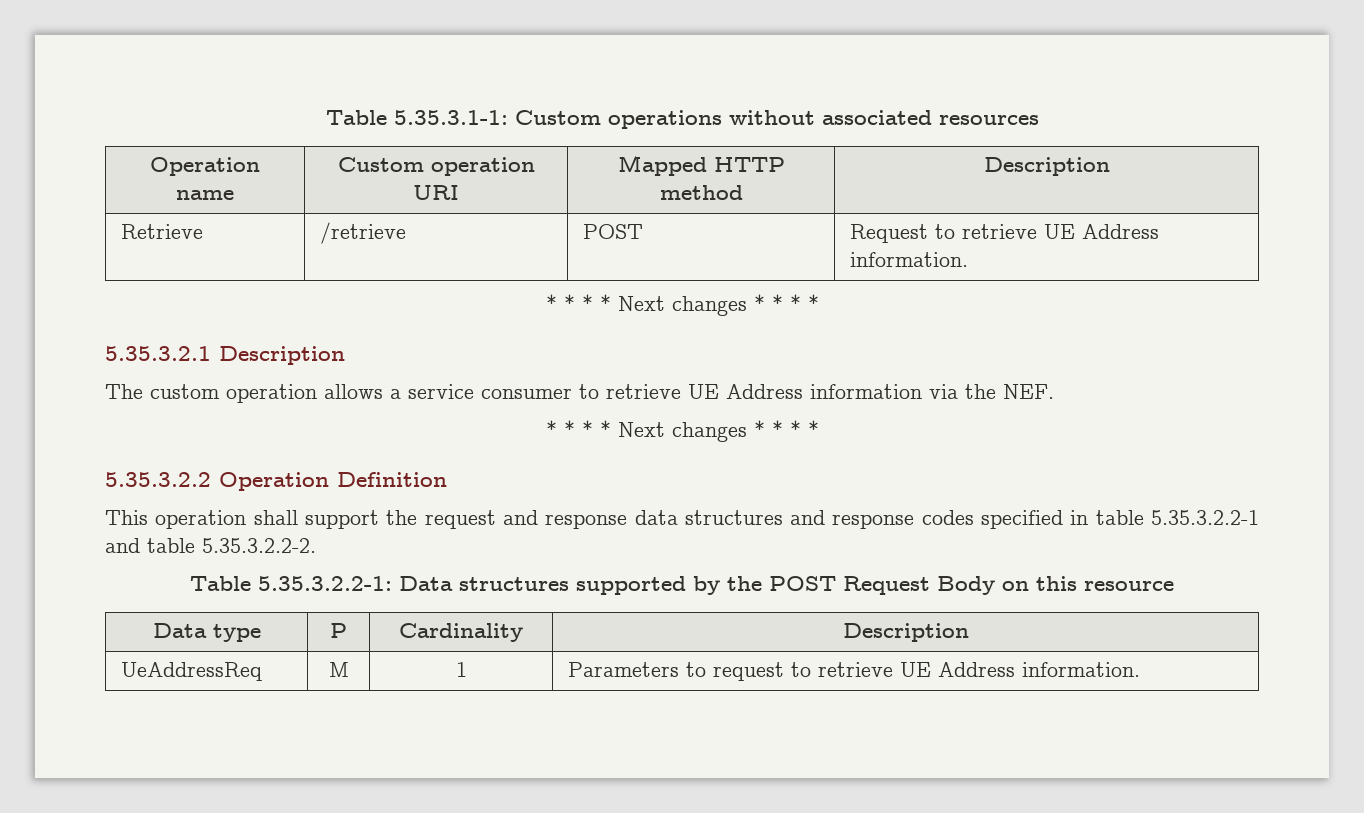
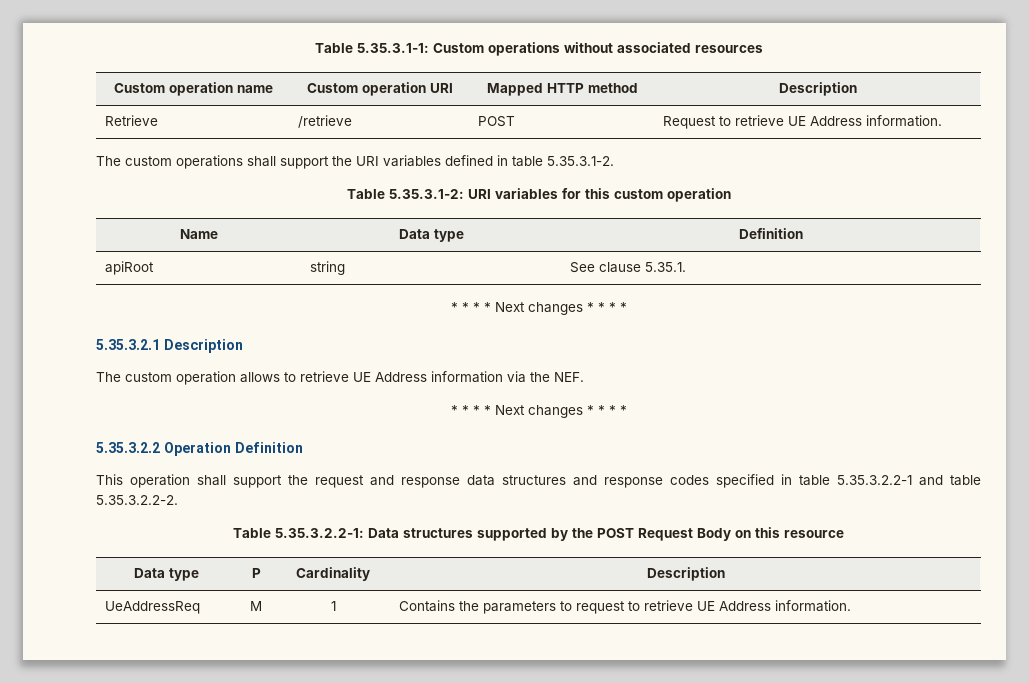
[150,157,260,176] Operation -> [113,82,233,96] Custom operation
(969, 259) none -> [96,155,614,169] [346,188,731,202] [180,229,218,239] [399,229,464,242] [739,228,804,239] [105,261,155,275] [310,261,346,275] [570,262,687,273] // The custom operations shall support the URI variables defined in table 5.35.3.1-2. // Table 5.35.3.1-2: URI variables for this custom operation // Name | Data type | Definition // apiRoot | string | See clause 5.35.1.
[390,384,572,399] a service consumer -> (280, 377) none
[568,662,680,677] Parameters -> [399,600,557,614] Contains the parameters

